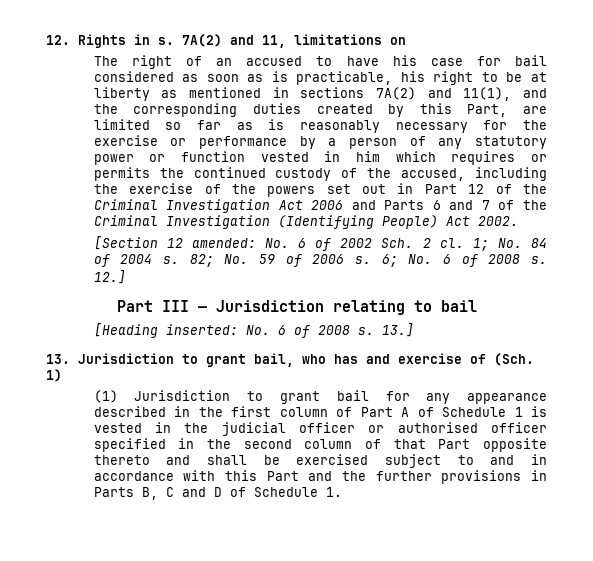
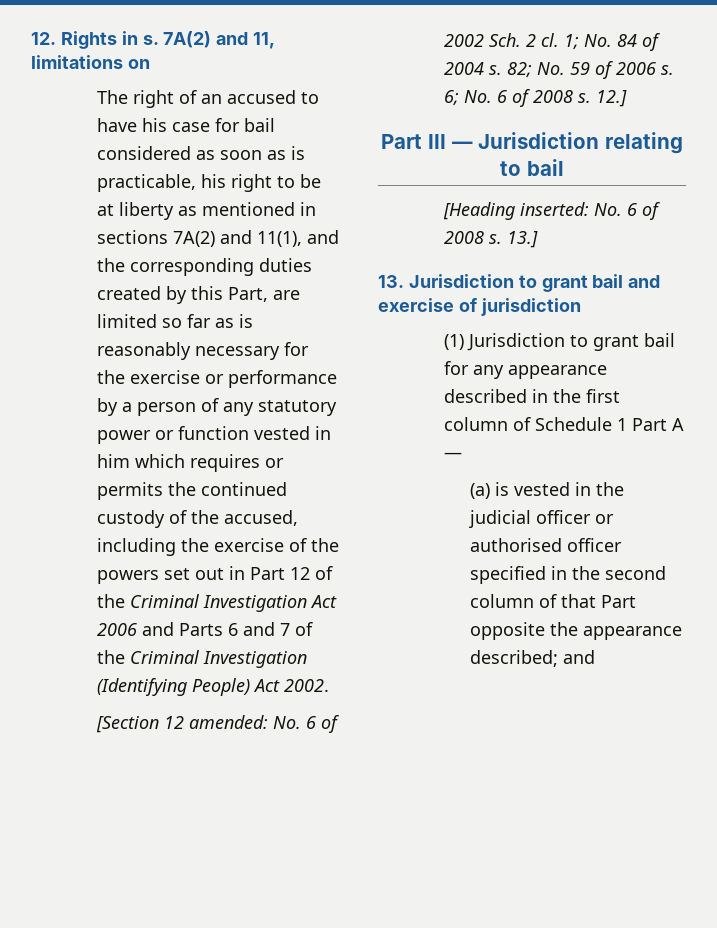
[254,353,358,367] bail, who has -> [592,274,624,288] bail
[494,353,534,366] [46,369,62,382] (Sch. 1) -> [480,298,581,316] jurisdiction
[360,407,523,417] Part A of Schedule 1 -> [534,417,684,431] [443,452,462,459] [470,483,491,499] Schedule 1 Part A — // (a)
[93,454,547,468] [93,470,547,484] [93,487,342,500] thereto and shall be exercised subject to and in accordance with this Part and the further provisions in Parts B, C and D of Schedule 1. -> [550,622,683,640] [470,650,596,667] the appearance described; and

